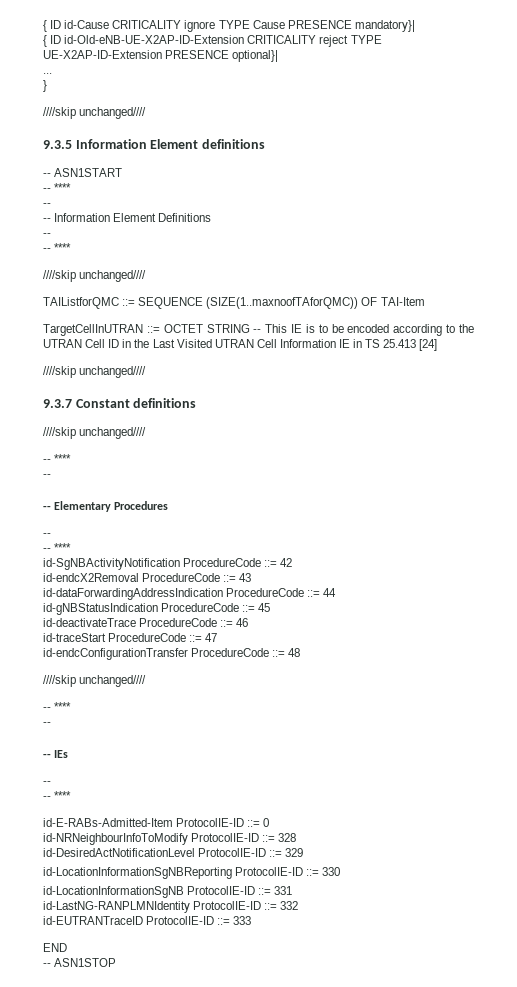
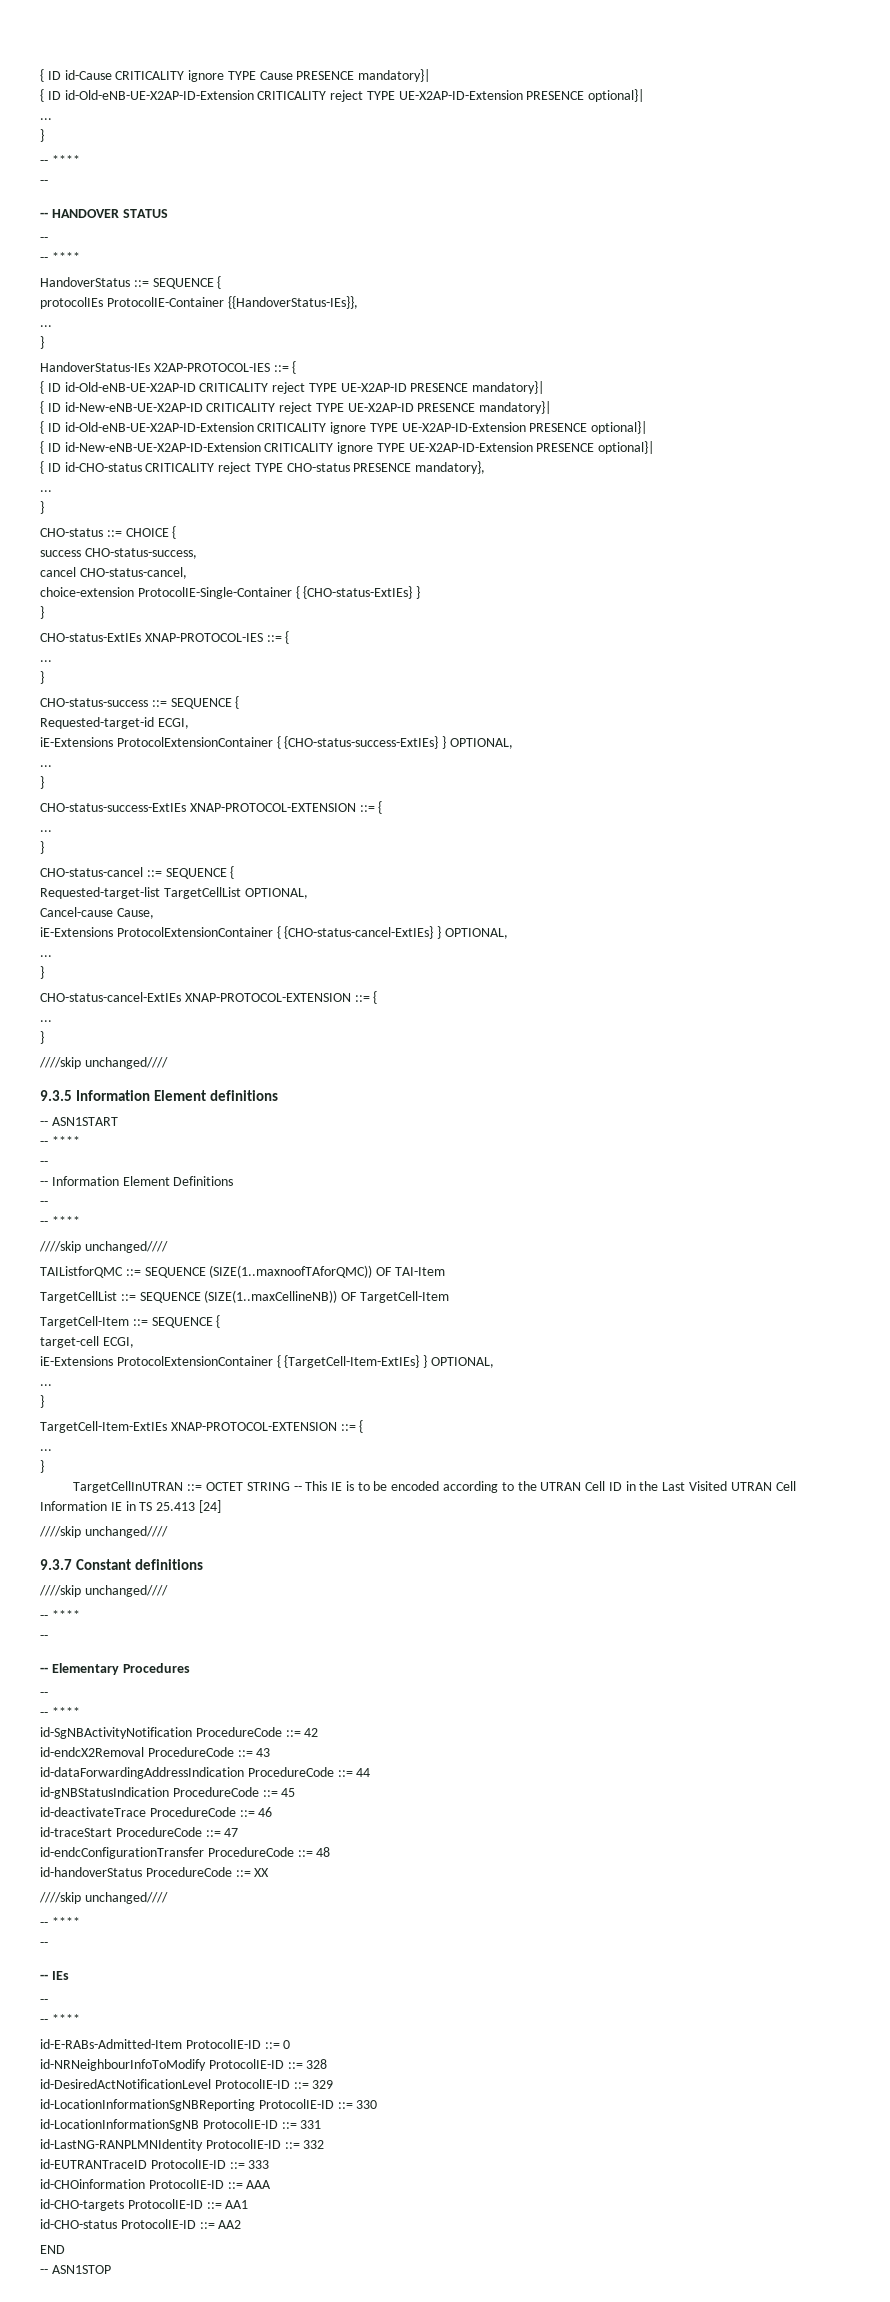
(47, 86) none -> [40,155,80,165] [40,180,48,185] [40,209,168,218] [40,237,48,242] [40,252,80,262] [40,276,222,289] [40,296,358,309] [40,325,52,327] [40,336,44,349] [40,361,297,374] [40,381,545,394] [40,401,552,414] [40,421,648,434] [40,441,655,454] [40,461,486,474] [40,490,52,492] [40,501,44,514] [40,526,177,539] [40,548,197,559] [40,567,187,579] [40,586,421,599] [40,606,44,619] [40,631,290,644] [40,660,52,662] [40,671,44,684] [40,696,240,709] [40,717,189,729] [40,736,513,749] [40,765,52,767] [40,776,44,789] [40,801,383,814] [40,830,52,832] [40,841,44,854] [40,866,235,879] [40,887,308,899] [40,907,154,919] [40,926,508,939] [40,955,52,957] [40,966,44,979] [40,991,378,1004] [40,1020,52,1022] [40,1031,44,1044] // -- **** // -- // -- HANDOVER STATUS // -- // -- **** // HandoverStatus ::= SEQUENCE { // protocolIEs ProtocolIE-Container {{HandoverStatus-IEs}}, // ... // } // HandoverStatus-IEs X2AP-PROTOCOL-IES ::= { // { ID id-Old-eNB-UE-X2AP-ID CRITICALITY reject TYPE UE-X2AP-ID PRESENCE mandatory}| // { ID id-New-eNB-UE-X2AP-ID CRITICALITY reject TYPE UE-X2AP-ID PRESENCE mandatory}| // { ID id-Old-eNB-UE-X2AP-ID-Extension CRITICALITY ignore TYPE UE-X2AP-ID-Extension PRESENCE optional}| // { ID id-New-eNB-UE-X2AP-ID-Extension CRITICALITY ignore TYPE UE-X2AP-ID-Extension PRESENCE optional}| // { ID id-CHO-status CRITICALITY reject TYPE CHO-status PRESENCE mandatory}, // ... // } // CHO-status ::= CHOICE { // success CHO-status-success, // cancel CHO-status-cancel, // choice-extension ProtocolIE-Single-Container { {CHO-status-ExtIEs} } // } // CHO-status-ExtIEs XNAP-PROTOCOL-IES ::= { // ... // } // CHO-status-success ::= SEQUENCE { // Requested-target-id ECGI, // iE-Extensions ProtocolExtensionContainer { {CHO-status-success-ExtIEs} } OPTIONAL, // ... // } // CHO-status-success-ExtIEs XNAP-PROTOCOL-EXTENSION ::= { // ... // } // CHO-status-cancel ::= SEQUENCE { // Requested-target-list TargetCellList OPTIONAL, // Cancel-cause Cause, // iE-Extensions ProtocolExtensionContainer { {CHO-status-cancel-ExtIEs} } OPTIONAL, // ... // } // CHO-status-cancel-ExtIEs XNAP-PROTOCOL-EXTENSION ::= { // ... // }
(425, 301) none -> [40,1290,449,1303] [40,1315,221,1328] [40,1336,134,1348] [40,1355,494,1368] [40,1384,52,1386] [40,1395,44,1408] [40,1420,364,1433] [40,1449,52,1451] [40,1460,44,1473] // TargetCellList ::= SEQUENCE (SIZE(1..maxCellineNB)) OF TargetCell-Item // TargetCell-Item ::= SEQUENCE { // target-cell ECGI, // iE-Extensions ProtocolExtensionContainer { {TargetCell-Item-ExtIEs} } OPTIONAL, // ... // } // TargetCell-Item-ExtIEs XNAP-PROTOCOL-EXTENSION ::= { // ... // }
(301, 652) none -> [40,1867,270,1877] // id-handoverStatus ProcedureCode ::= XX
(252, 920) none -> [40,2179,272,2189] [40,2199,249,2211] [40,2219,242,2229] // id-CHOinformation ProtocolIE-ID ::= AAA // id-CHO-targets ProtocolIE-ID ::= AA1 // id-CHO-status ProtocolIE-ID ::= AA2

